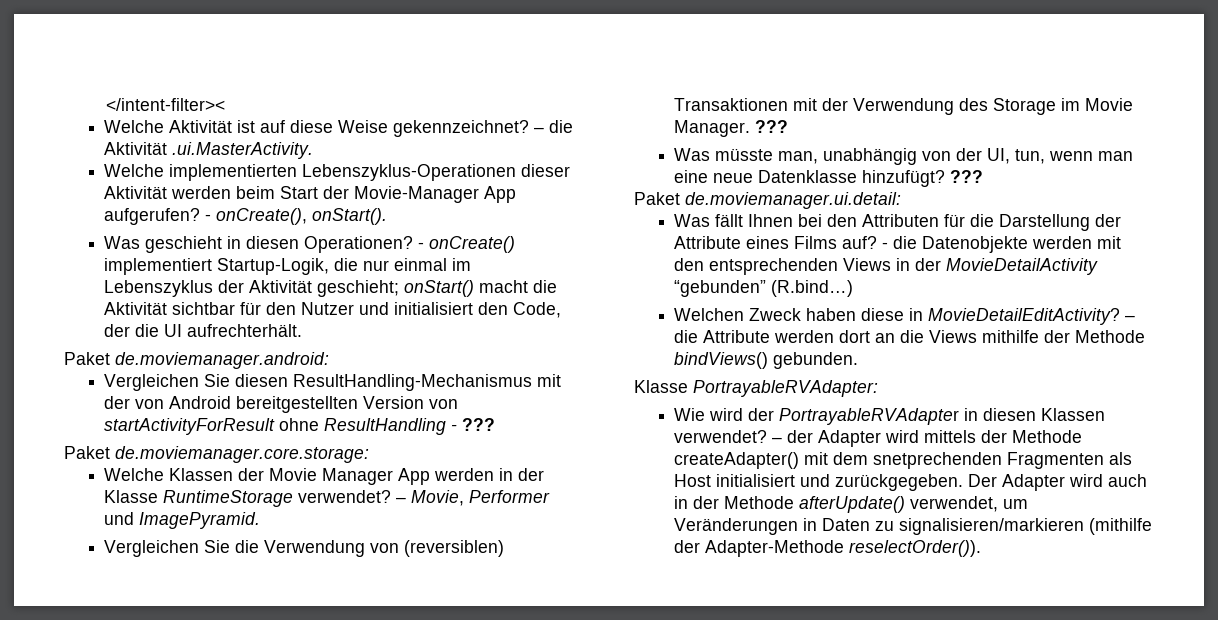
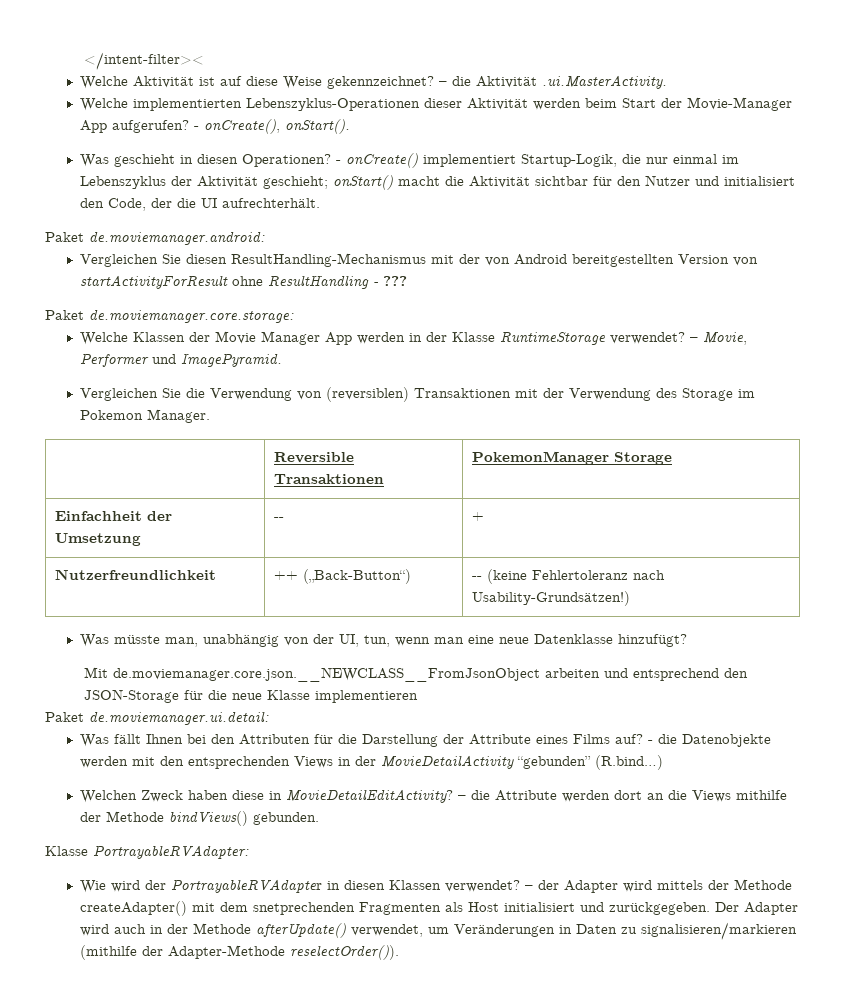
[1085,98,1134,111] Movie -> [80,410,144,420] Pokemon
[755,120,789,133] ??? -> [273,452,354,463] [273,474,384,484] [471,451,672,465] [54,511,172,521] [54,533,141,546] [273,517,284,521] [471,512,484,521] [54,569,216,580] [273,569,411,584] [471,569,665,584] [471,591,630,606] // | Reversible Transaktionen | PokemonManager Storage // Einfachheit der Umsetzung | -- | + // Nutzerfreundlichkeit | ++ („Back-Button“) | -- (keine Fehlertoleranz nach Usability-Grundsätzen!)
[950,170,984,183] ??? -> [83,667,748,682] [83,689,418,703] // Mit de.moviemanager.core.json.__NEWCLASS__FromJsonObject arbeiten und entsprechend den JSON-Storage für die neue Klasse implementieren

